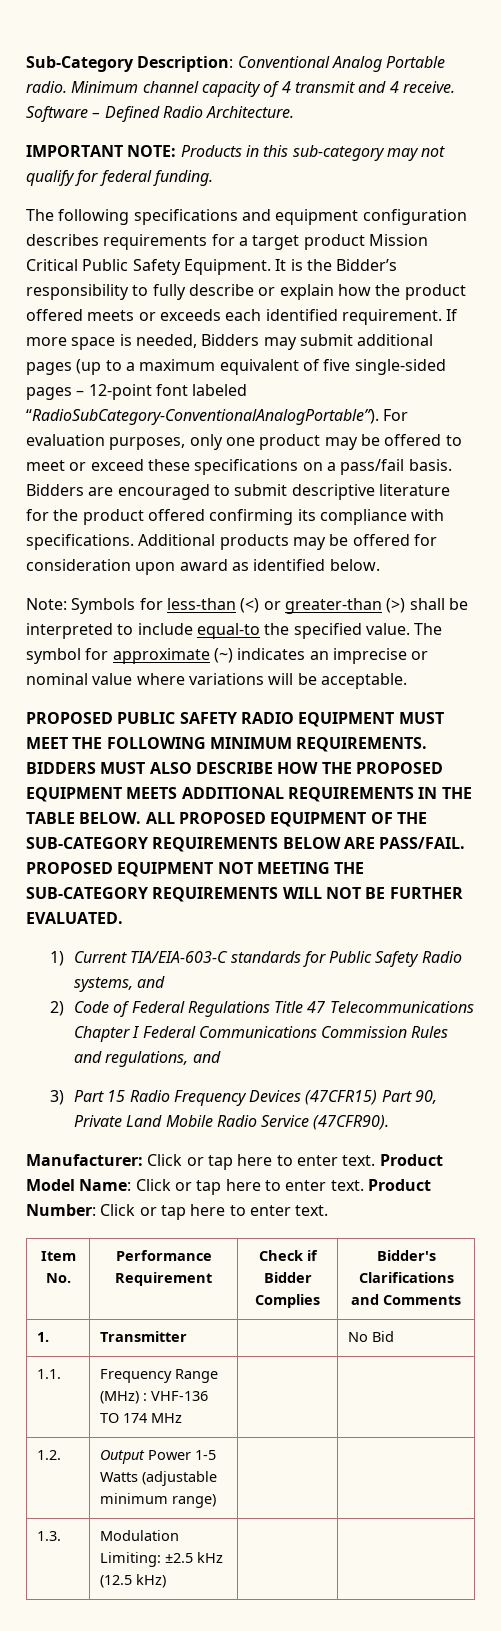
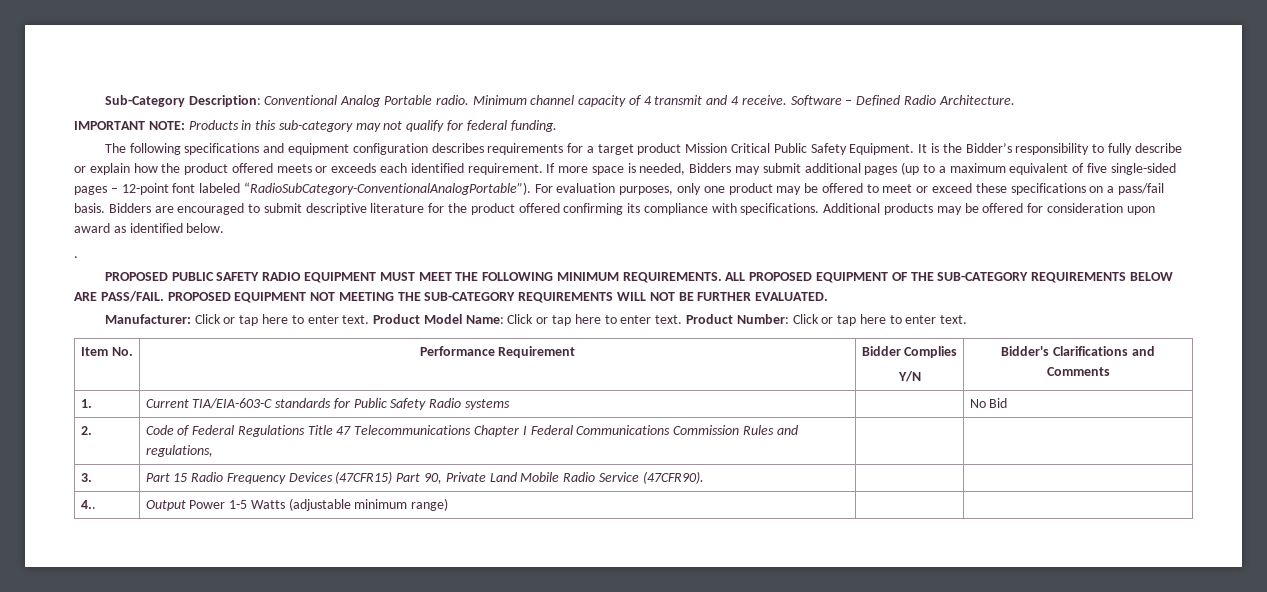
[26,598,468,614] [26,623,443,639] [26,648,429,664] [26,673,407,689] Note: Symbols for less-than (<) or greater-than (>) shall be interpreted to include equal-to the specified value. The symbol for approximate (~) indicates an imprecise or nominal value where variations will be acceptable. -> [74,256,78,258] .
[26,762,443,774] [26,787,472,802] [26,812,142,824] BIDDERS MUST ALSO DESCRIBE HOW THE PROPOSED EQUIPMENT MEETS ADDITIONAL REQUIREMENTS IN THE TABLE BELOW. -> (722, 277) none
[49,951,462,967] [73,976,166,992] [49,1001,474,1017] [73,1026,449,1042] [73,1051,221,1067] [49,1090,438,1106] [73,1115,390,1130] // 1) Current TIA/EIA-603-C standards for Public Safety Radio systems, and // 2) Code of Federal Regulations Title 47 Telecommunications Chapter I Federal Communications Commission Rules and regulations, and // 3) Part 15 Radio Frequency Devices (47CFR15) Part 90, Private Land Mobile Radio Service (47CFR90). -> (829, 296) none
[258,1250,318,1261] Check if -> (576, 352) none
(320, 1301) none -> [897,371,921,382] // Y/N
[100,1331,188,1342] [348,1331,395,1342] [37,1369,62,1379] [100,1369,219,1383] [100,1391,209,1404] [100,1413,183,1423] [37,1450,62,1460] Transmitter | | No Bid // 1.1. | Frequency Range (MHz) : VHF-136 TO 174 MHz | | // 1.2. -> [145,398,510,410] [969,398,1008,408] [80,426,92,435] [145,425,798,437] [145,445,213,457] [80,473,92,482] [145,471,704,484] [80,500,96,509] Current TIA/EIA-603-C standards for Public Safety Radio systems | | No Bid // 2. | Code of Federal Regulations Title 47 Telecommunications Chapter I Federal Communications Commission Rules and regulations, | | // 3. | Part 15 Radio Frequency Devices (47CFR15) Part 90, Private Land Mobile Radio Service (47CFR90). | | // 4..
[37,1531,62,1541] [100,1530,180,1541] [100,1552,224,1567] [100,1574,167,1588] // 1.3. | Modulation Limiting: ±2.5 kHz (12.5 kHz) | | -> (449, 504) none

